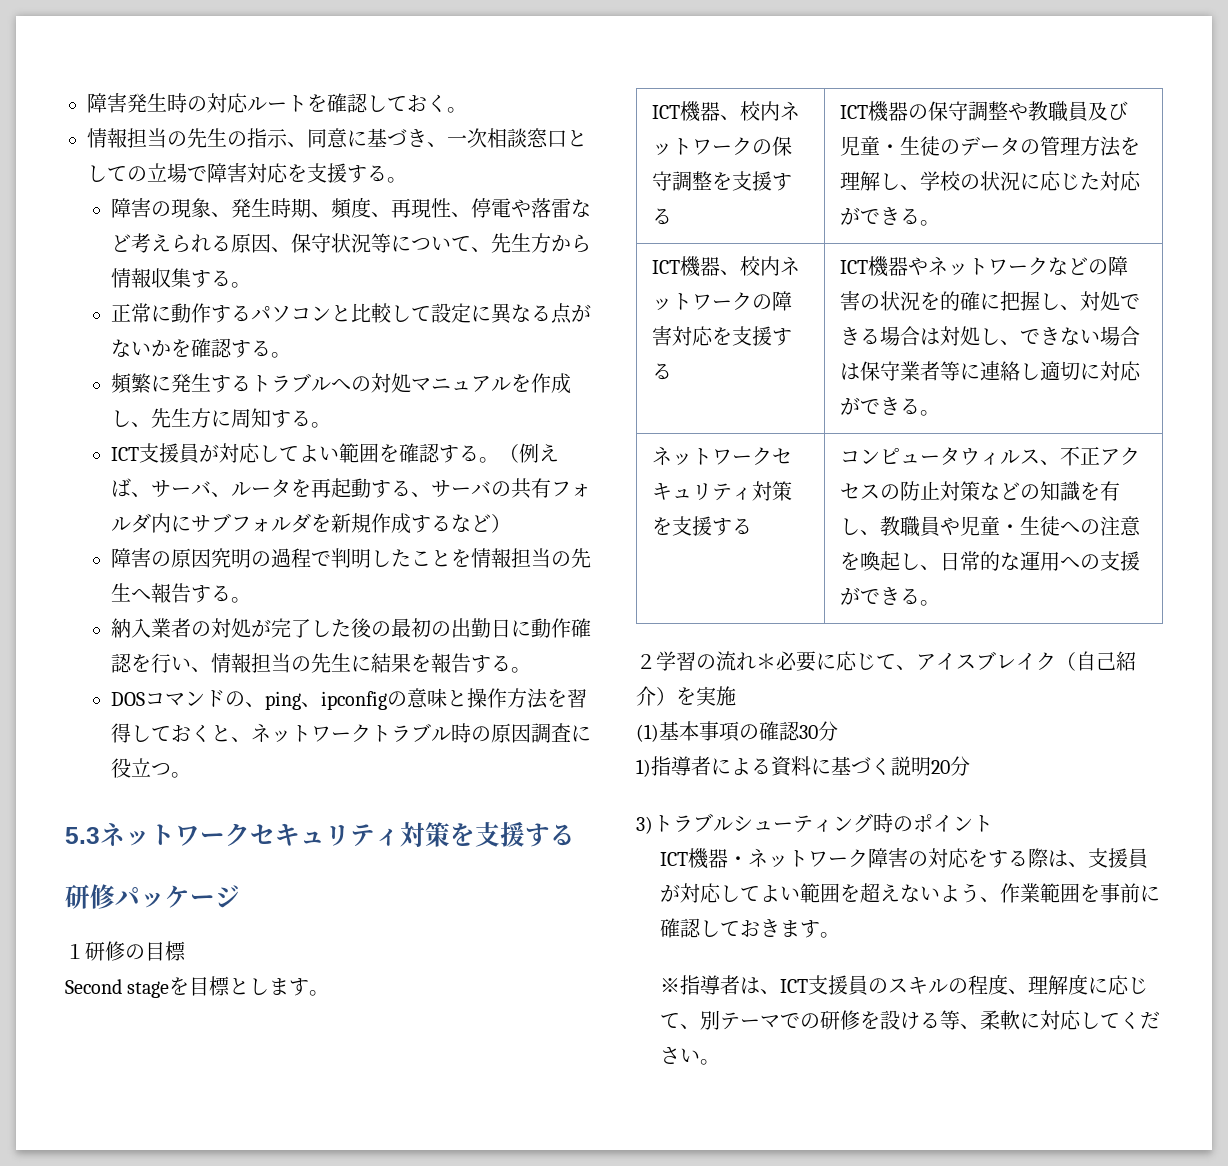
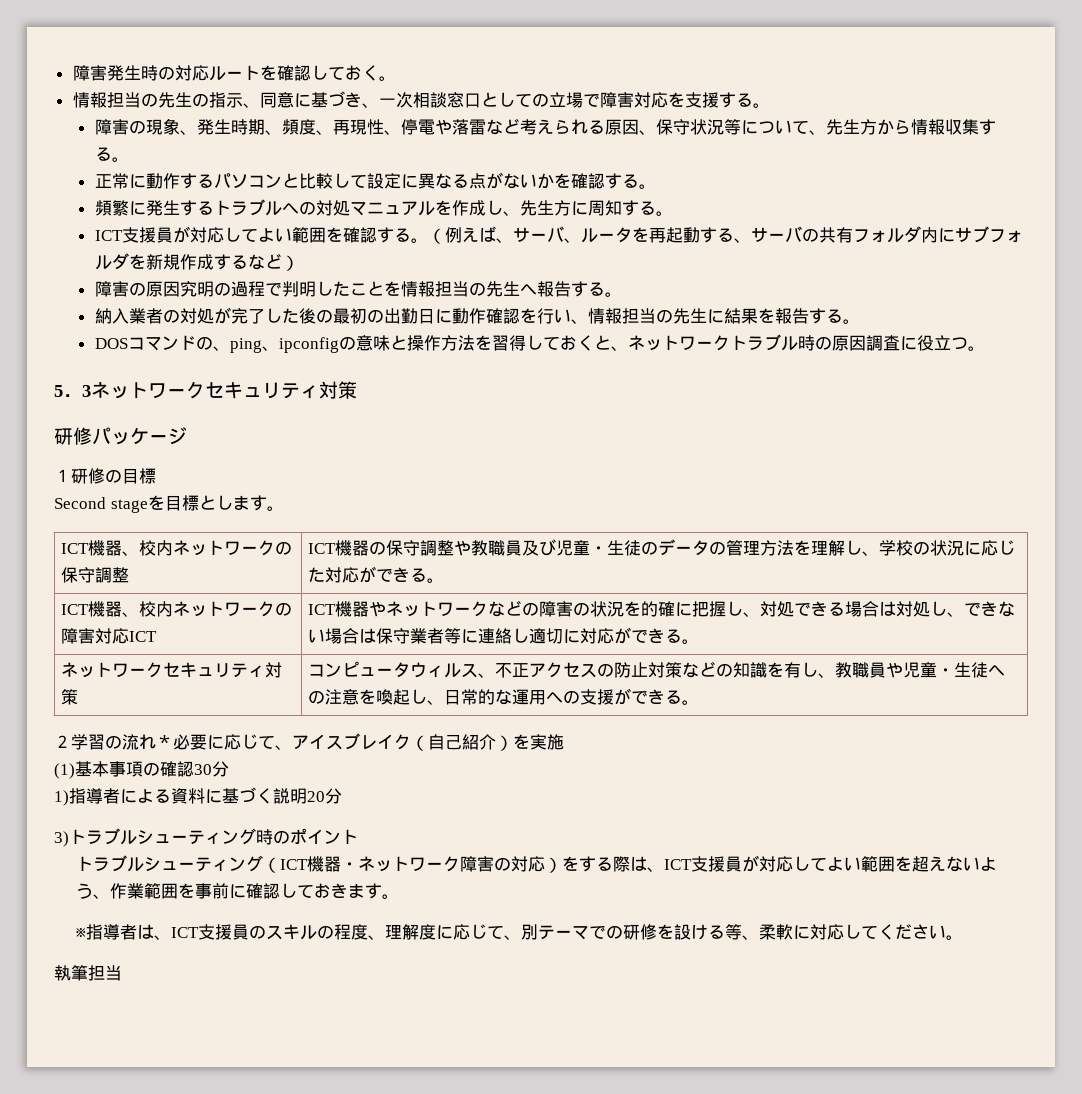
[65,821,575,847] 5.3ネットワークセキュリティ対策を支援する -> [54,381,357,399] 5．3ネットワークセキュリティ対策
[711,171,792,191] [651,208,672,225] を支援する -> (130, 575) none
[711,326,792,346] [651,363,672,380] を支援する -> [129,631,158,642] ICT
[651,516,752,536] を支援する -> (79, 697) none
(993, 823) none -> [75,855,280,873] トラブルシューティング（
(970, 858) none -> [544,857,562,873] ）
(1089, 864) none -> [663,859,692,870] ICT
(721, 1062) none -> [54,965,122,981] // 執筆担当

